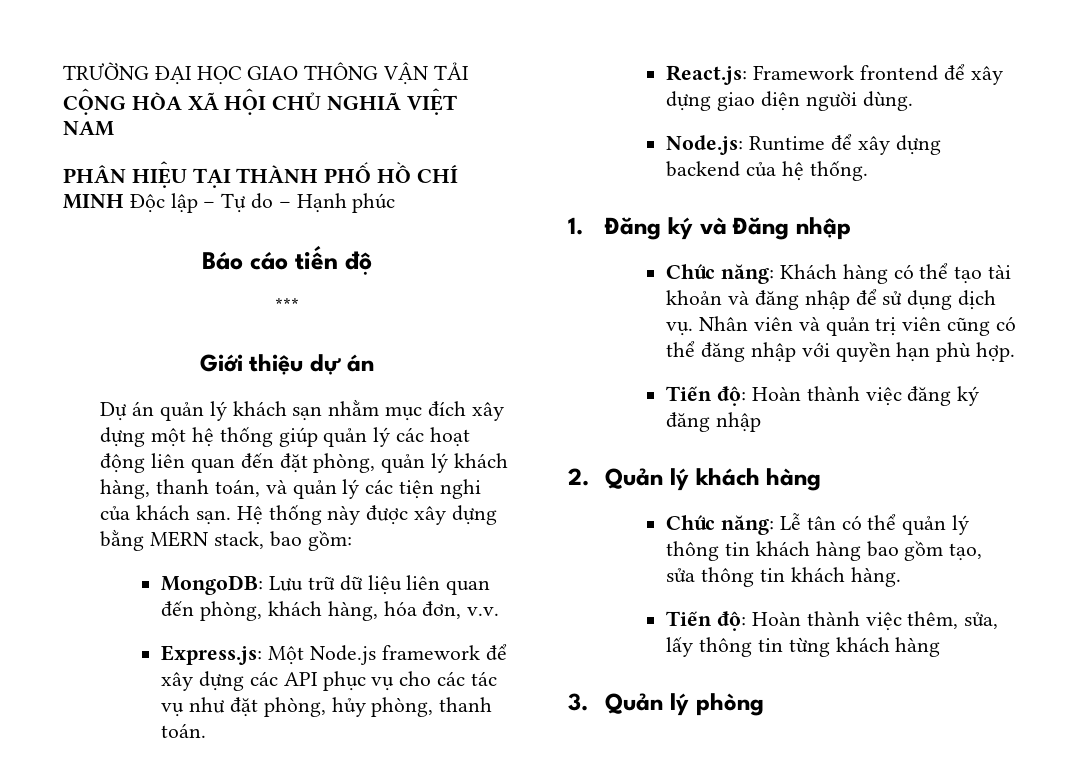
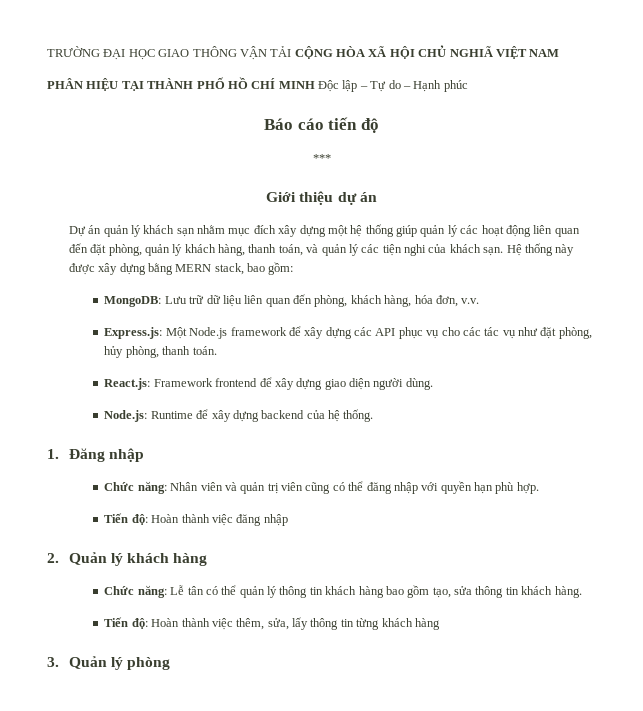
[667,217,790,240] ký và Đăng -> (105, 455) none
[779,263,1011,284] [666,289,996,310] [666,322,694,336] Khách hàng có thể tạo tài khoản và đăng nhập để sử dụng dịch vụ. -> (167, 487) none
[957,386,980,406] [666,412,711,432] ký đăng -> (262, 520) none

